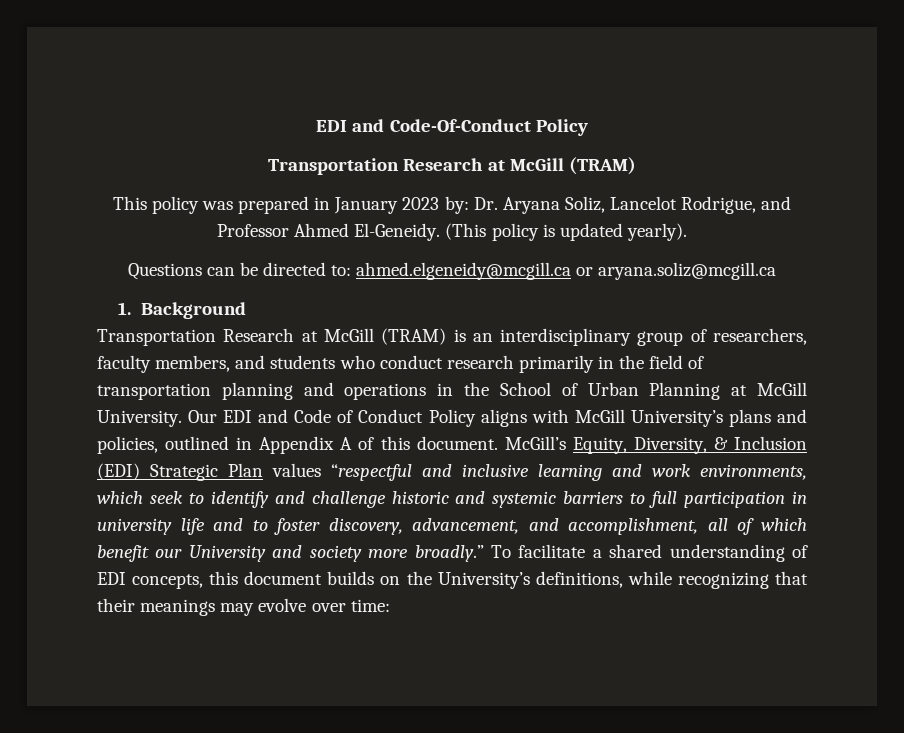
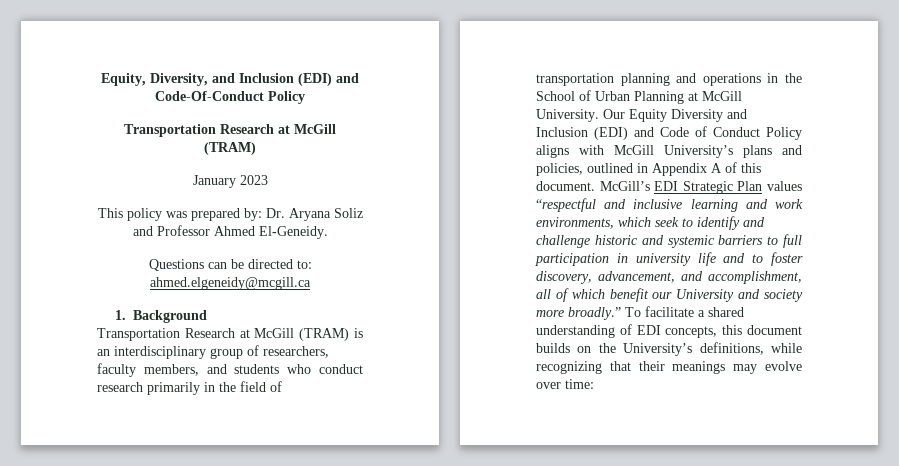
[316,120,348,132] EDI -> [101,73,332,86] Equity, Diversity, and Inclusion (EDI)
(636, 166) none -> [192,175,268,188] // January 2023
[314,196,757,214] in January 2023 by: Dr. Aryana Soliz, Lancelot Rodrigue, -> [243,208,363,221] by: Dr. Aryana Soliz
[445,223,687,241] (This policy is updated yearly). -> (328, 232) none
[576,262,777,280] or aryana.soliz@mcgill.ca -> (311, 283) none
[223,410,253,423] EDI -> [629,109,747,122] [536,127,628,140] Equity Diversity and Inclusion (EDI)
[572,436,808,454] [97,463,140,480] Equity, Diversity, & Inclusion (EDI) -> [654,181,679,191] EDI

